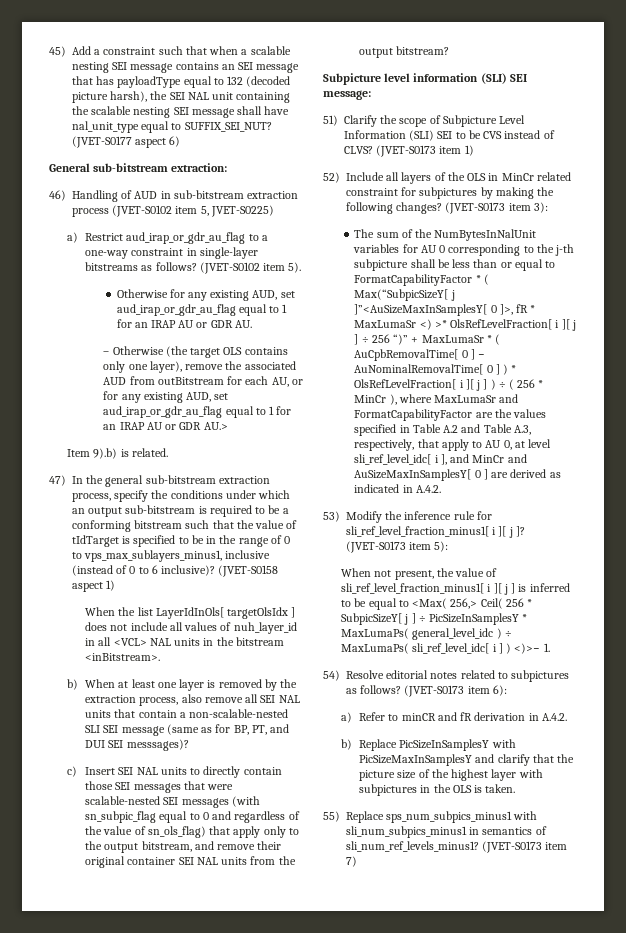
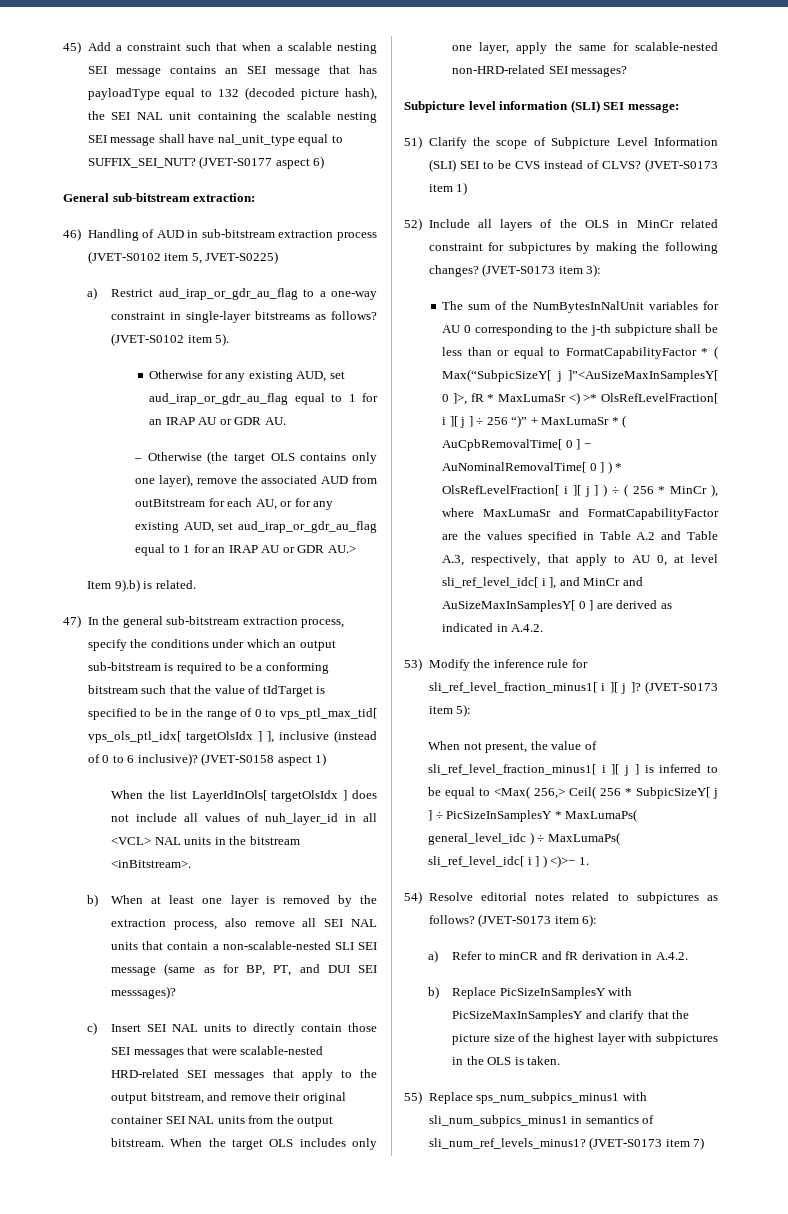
[110,91,148,102] harsh), -> [345,87,377,100] hash),
[84,550,223,562] vps_max_sublayers_minus1, -> [280,708,377,720] [87,731,274,743] vps_ptl_max_tid[ vps_ols_ptl_idx[ targetOlsIdx ] ],
[163,796,260,808] [85,811,300,823] [85,826,286,838] SEI messages (with sn_subpic_flag equal to 0 and regardless of the value of sn_ols_flag) that apply only -> [111,1069,333,1081] HRD-related SEI messages that apply
[396,46,450,55] bitstream? -> [111,1138,377,1150] [452,42,718,54] [452,65,628,77] bitstream. When the target OLS includes only one layer, apply the same for scalable-nested non-HRD-related SEI messages?

